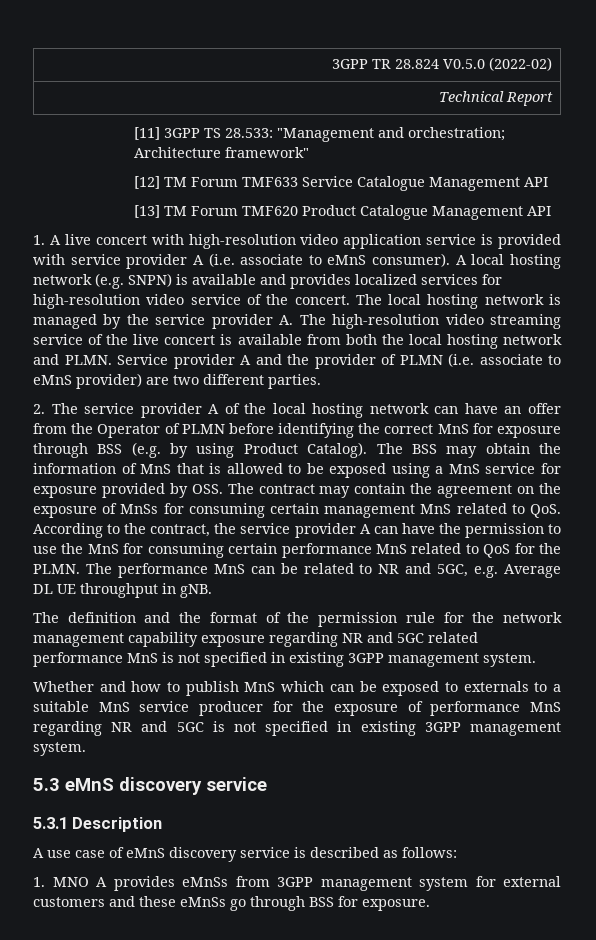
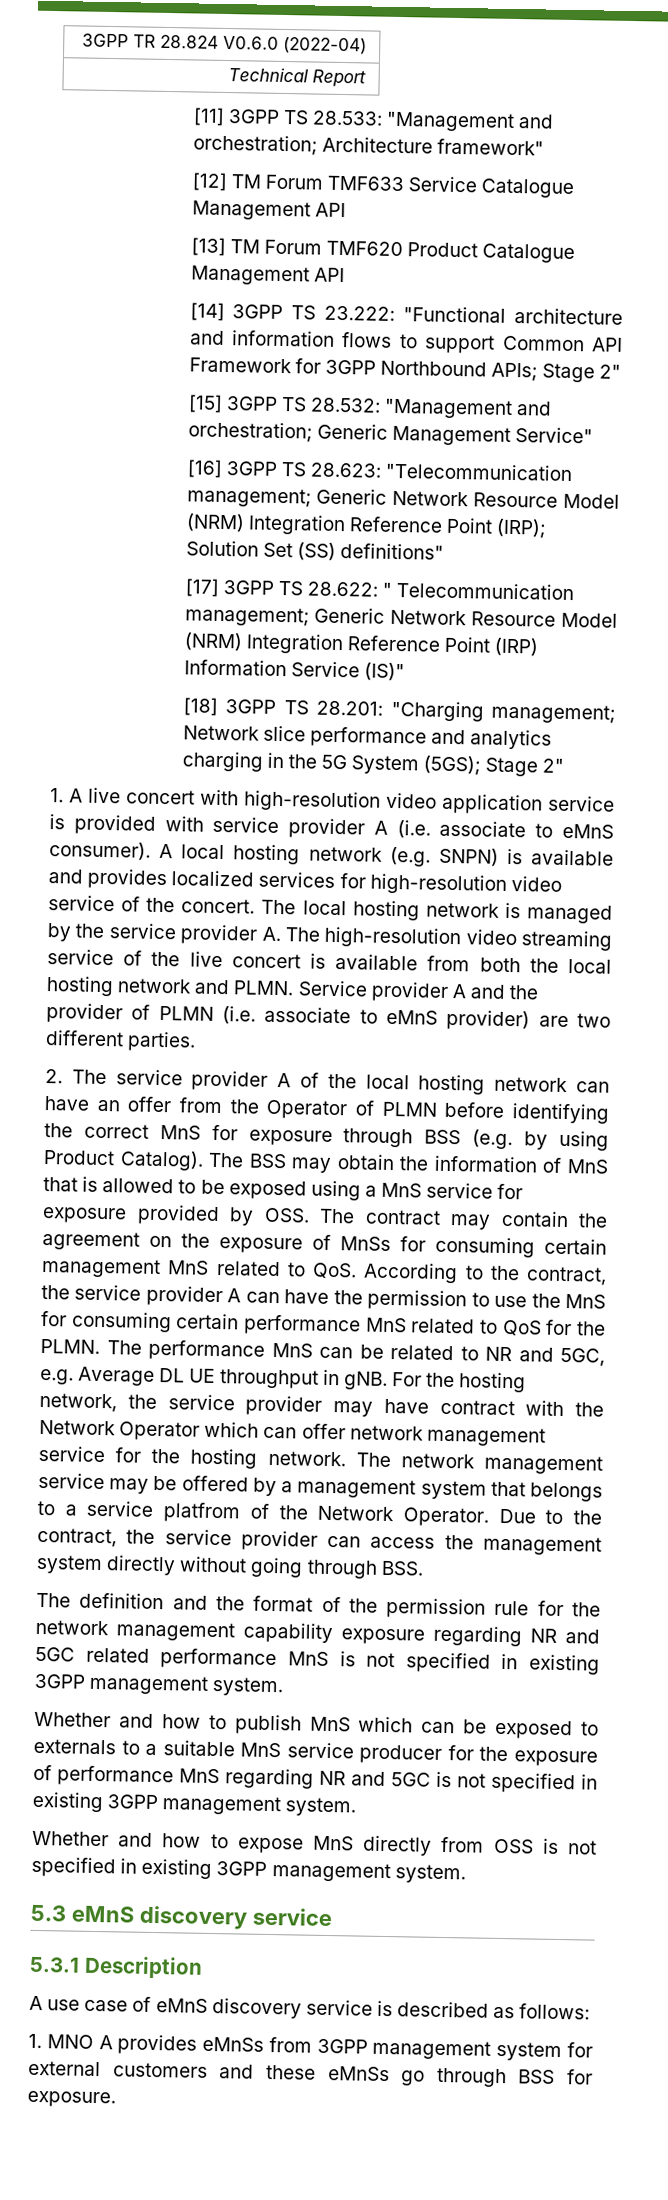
[443,57,553,71] V0.5.0 (2022-02) -> [222,35,367,55] V0.6.0 (2022-04)
(552, 211) none -> [189,302,623,325] [189,330,623,354] [188,357,622,383] [187,394,553,419] [187,421,593,446] [186,459,573,482] [186,487,621,509] [185,513,548,539] [185,540,444,561] [184,578,575,601] [184,606,619,628] [183,632,540,657] [183,659,405,682] [182,697,616,724] [182,725,553,750] [181,751,565,777] // [14] 3GPP TS 23.222: "Functional architecture and information flows to support Common API Framework for 3GPP Northbound APIs; Stage 2" // [15] 3GPP TS 28.532: "Management and orchestration; Generic Management Service" // [16] 3GPP TS 28.623: "Telecommunication management; Generic Network Resource Model (NRM) Integration Reference Point (IRP); Solution Set (SS) definitions" // [17] 3GPP TS 28.622: " Telecommunication management; Generic Network Resource Model (NRM) Integration Reference Point (IRP) Information Service (IS)" // [18] 3GPP TS 28.201: "Charging management; Network slice performance and analytics charging in the 5G System (5GS); Stage 2"
(212, 591) none -> [391,1372,527,1393] [39,1392,604,1417] [39,1419,546,1447] [38,1445,603,1475] [38,1472,603,1502] [37,1500,602,1527] [37,1527,602,1556] [36,1554,424,1579] For the hosting network, the service provider may have contract with the Network Operator which can offer network management service for the hosting network. The network management service may be offered by a management system that belongs to a service platfrom of the Network Operator. Due to the contract, the service provider can access the management system directly without going through BSS.
(86, 749) none -> [32,1830,597,1856] [31,1856,466,1884] // Whether and how to expose MnS directly from OSS is not specified in existing 3GPP management system.

